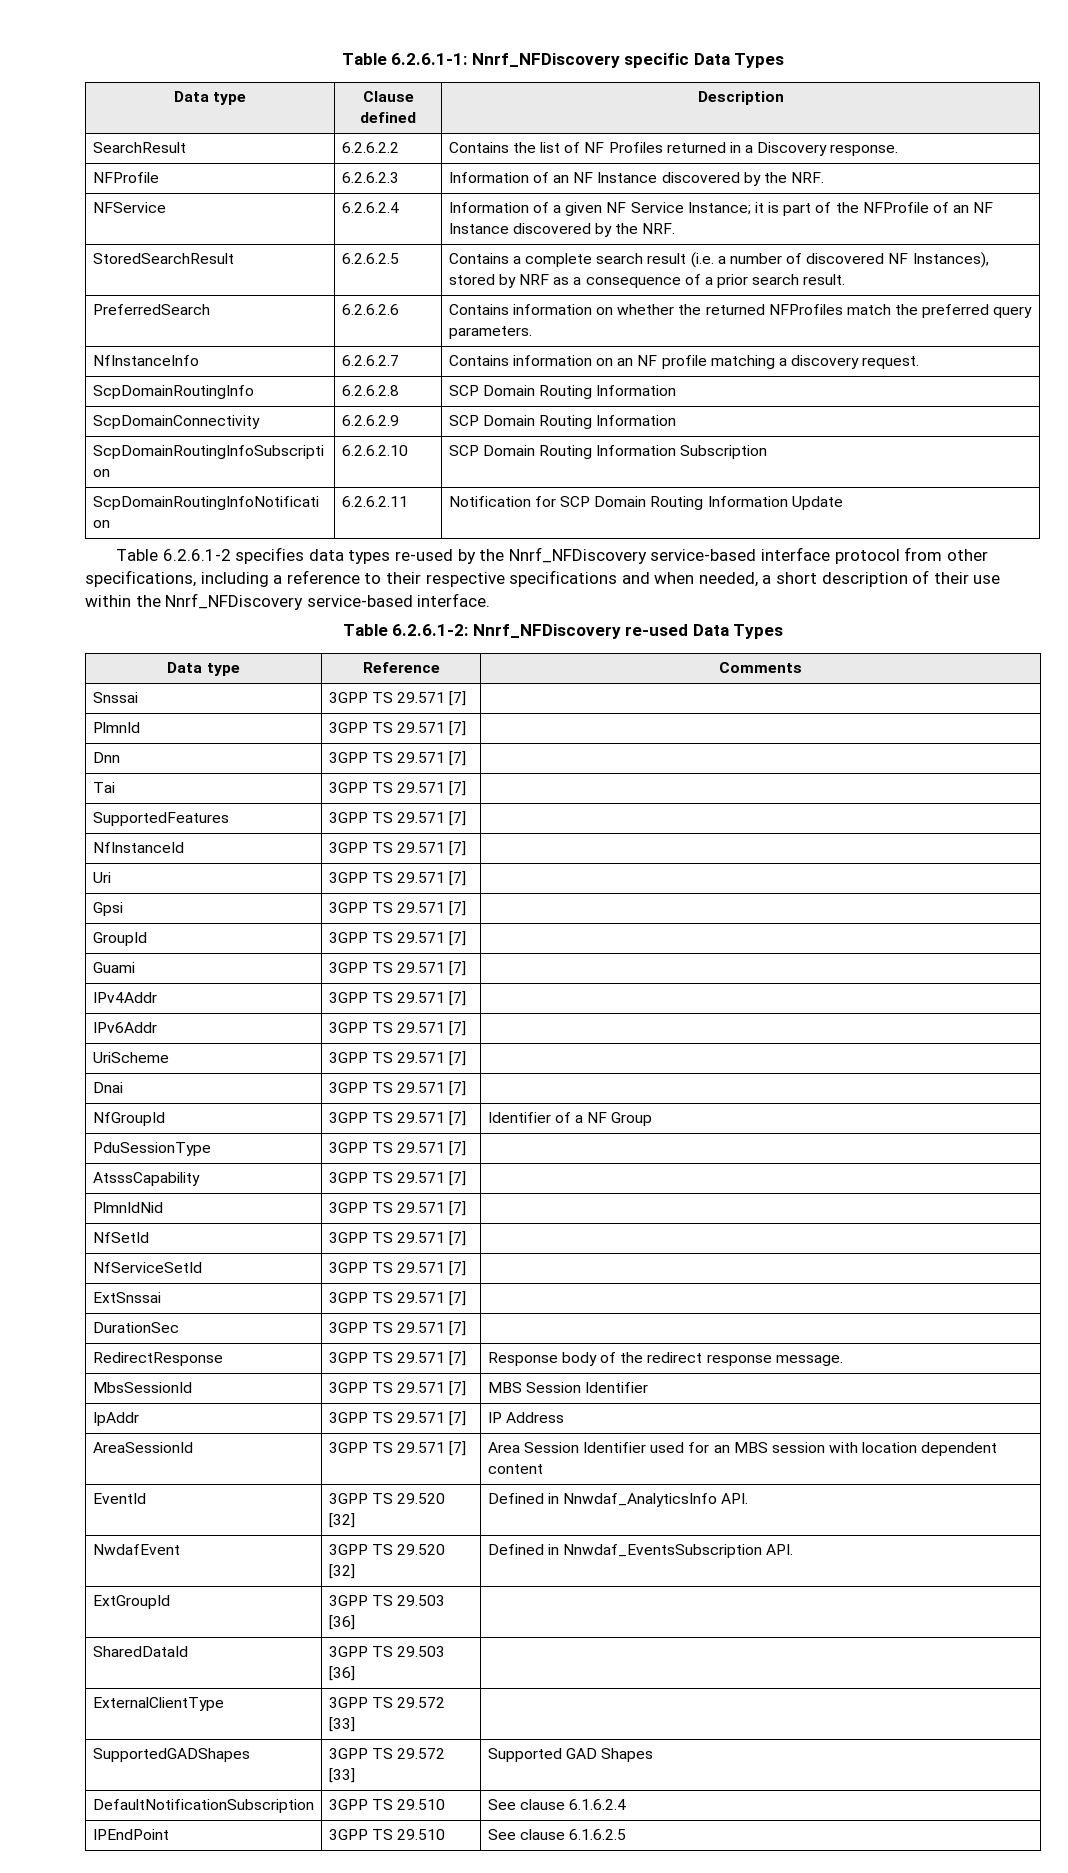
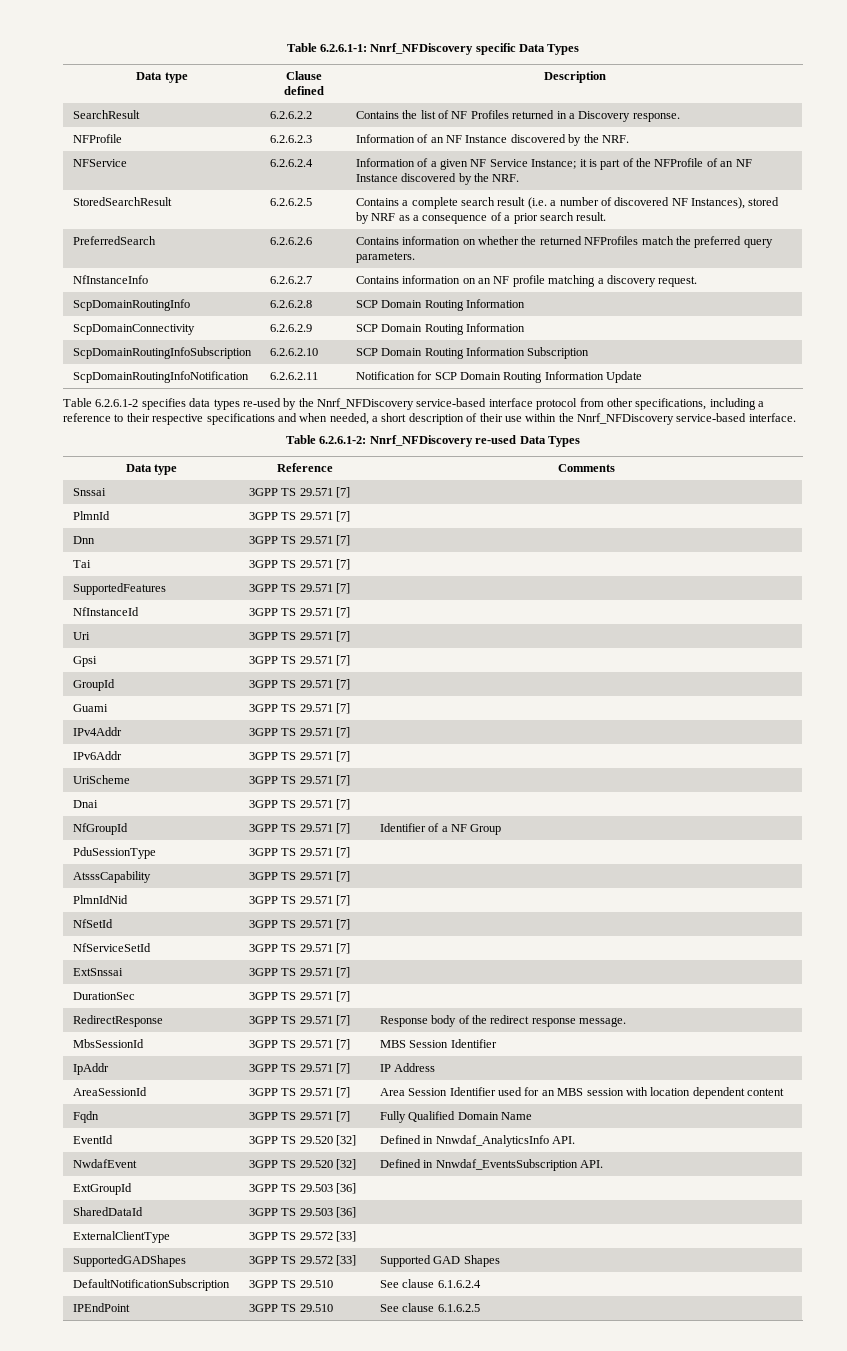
(543, 1469) none -> [72,1111,99,1123] [248,1111,350,1122] [379,1111,532,1123] // Fqdn | 3GPP TS 29.571 [7] | Fully Qualified Domain Name

